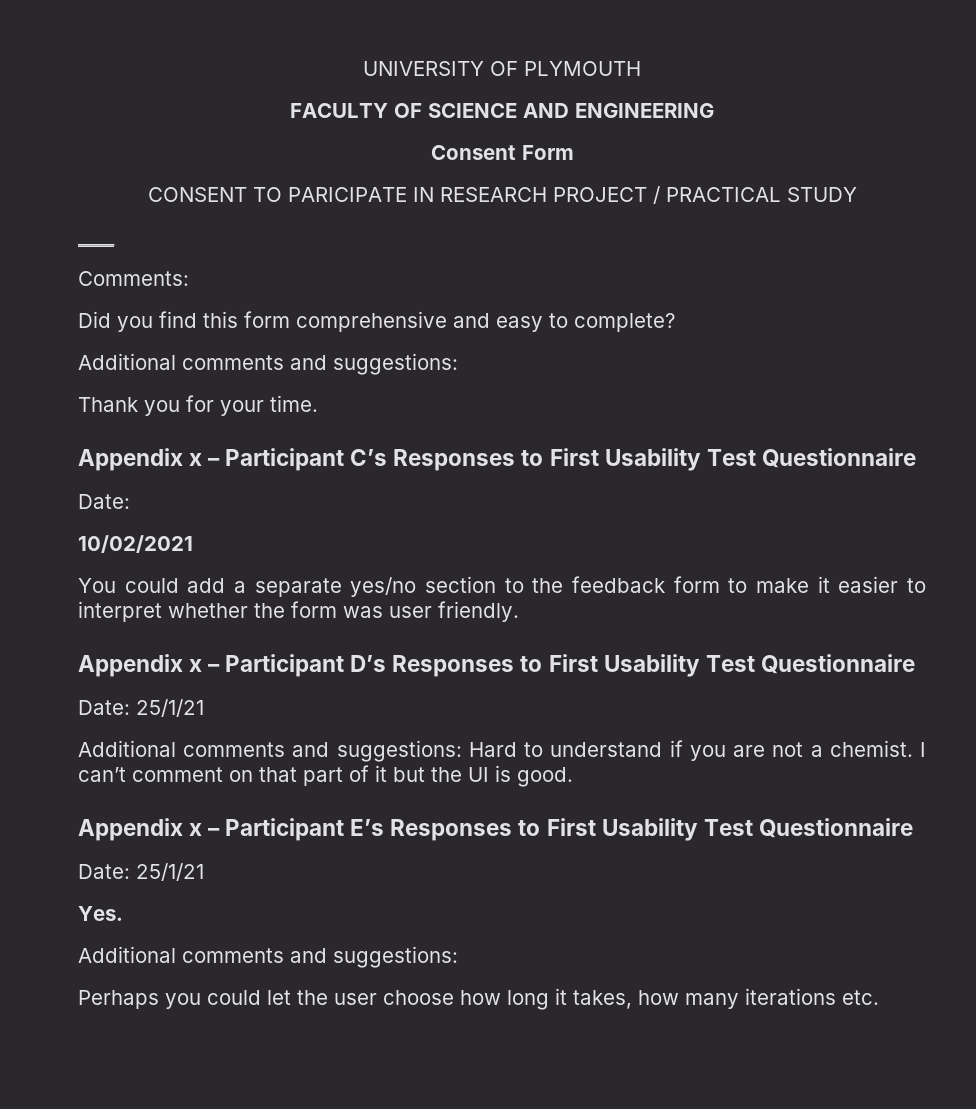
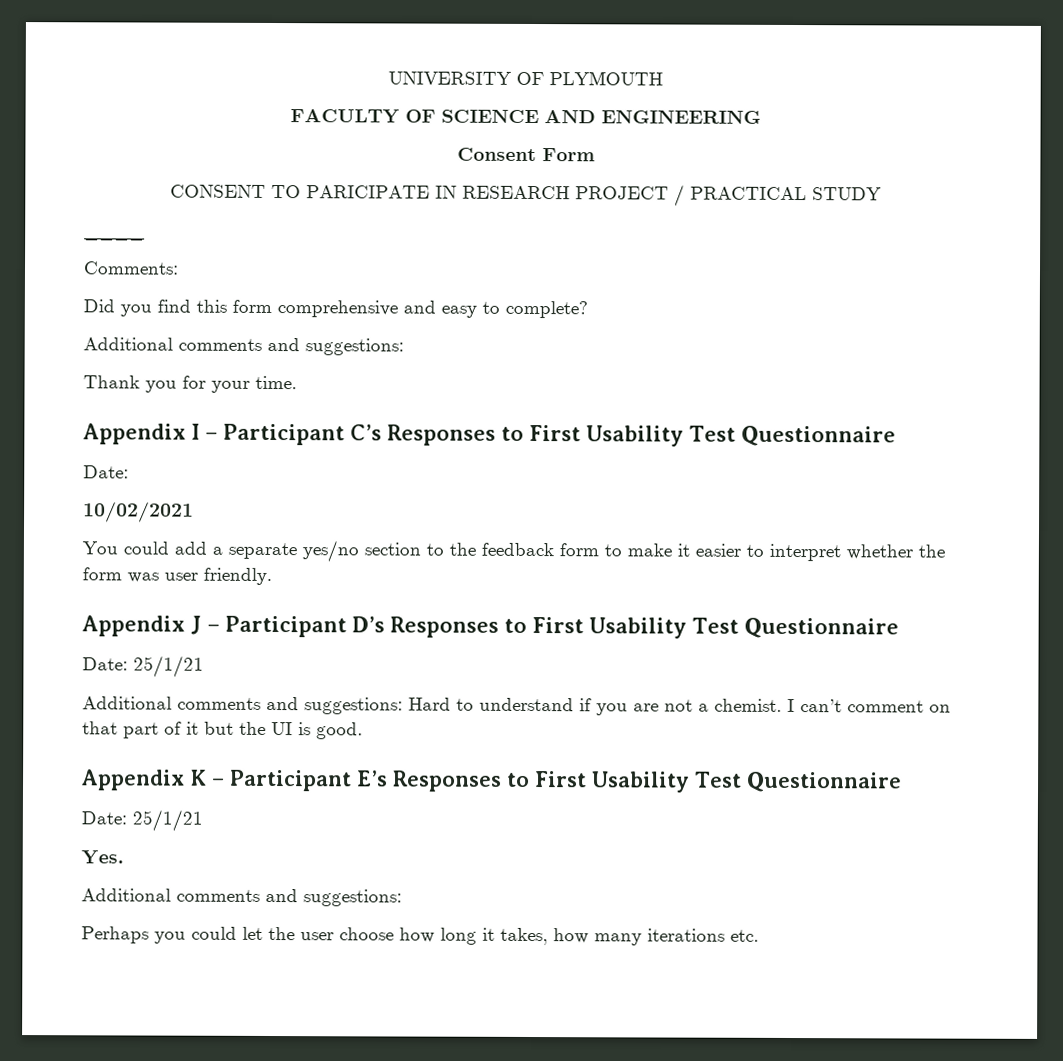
[189,453,203,466] x -> [191,423,200,440] I
[189,659,203,672] x -> [190,615,202,635] J
[189,823,203,836] x -> [190,769,207,786] K

